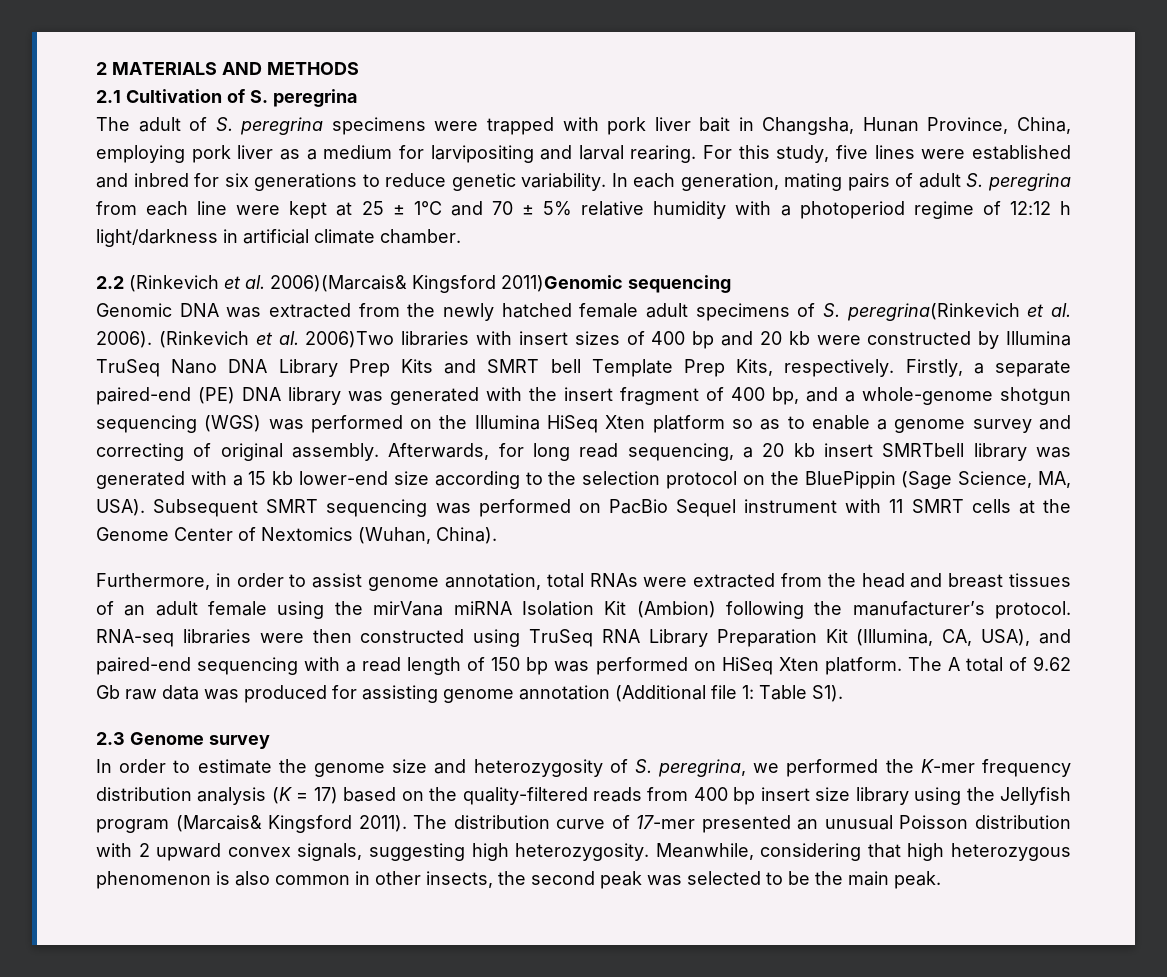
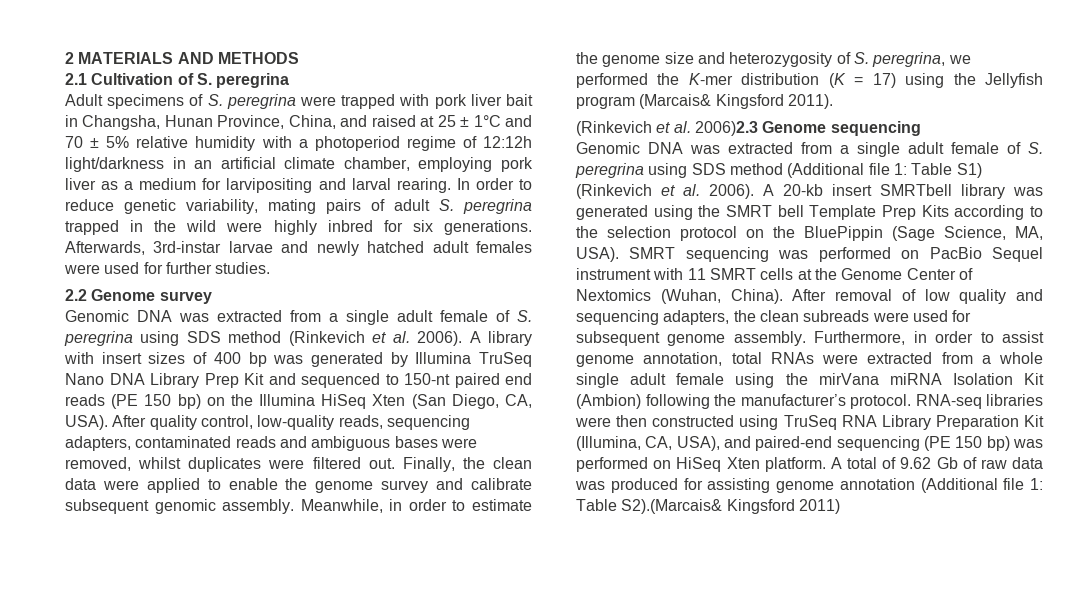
[96,117,426,135] The adult of S. peregrina specimens -> [65,94,296,109] Adult specimens of S. peregrina
[96,145,1071,163] [96,173,1071,191] [96,201,328,219] employing pork liver as a medium for larvipositing and larval rearing. For this study, five lines were established and inbred for six generations to reduce genetic variability. In each generation, mating pairs of adult S. peregrina from each line were kept -> [340,115,416,127] and raised
[1009,201,1071,215] 12:12 h -> [483,136,532,148] 12:12h
(238, 236) none -> [194,160,213,169] an
[380,229,461,244] [96,275,623,293] chamber. // 2.2 (Rinkevich et al. 2006)(Marcais& Kingsford 2011)Genomic -> [343,157,533,172] [65,178,532,193] [65,199,532,214] [65,220,532,235] [65,241,532,256] [64,262,271,274] [65,289,212,304] [65,310,532,325] [64,331,533,346] [64,352,532,367] [65,373,532,388] [65,394,532,409] [65,415,470,430] [65,436,477,451] [65,457,532,472] [65,478,532,493] [65,499,532,514] [576,52,971,67] [576,73,1043,88] [576,94,833,109] [576,121,827,136] chamber, employing pork liver as a medium for larvipositing and larval rearing. In order to reduce genetic variability, mating pairs of adult S. peregrina trapped in the wild were highly inbred for six generations. Afterwards, 3rd-instar larvae and newly hatched adult females were used for further studies. // 2.2 Genome survey // Genomic DNA was extracted from a single adult female of S. peregrina using SDS method (Rinkevich et al. 2006). A library with insert sizes of 400 bp was generated by Illumina TruSeq Nano DNA Library Prep Kit and sequenced to 150-nt paired end reads (PE 150 bp) on the Illumina HiSeq Xten (San Diego, CA, USA). After quality control, low-quality reads, sequencing adapters, contaminated reads and ambiguous bases were removed, whilst duplicates were filtered out. Finally, the clean data were applied to enable the genome survey and calibrate subsequent genomic assembly. Meanwhile, in order to estimate the genome size and heterozygosity of S. peregrina, we performed the K-mer distribution (K = 17) using the Jellyfish program (Marcais& Kingsford 2011). // (Rinkevich et al. 2006)2.3 Genome
[407,303,1071,321] [96,331,1072,349] [96,359,1072,377] [96,387,1071,405] [96,415,1071,433] [96,443,815,461] the newly hatched female adult specimens of S. peregrina(Rinkevich et al. 2006). (Rinkevich et al. 2006)Two libraries with insert sizes of 400 bp and 20 kb were constructed by Illumina TruSeq Nano DNA Library Prep Kits and SMRT bell Template Prep Kits, respectively. Firstly, a separate paired-end (PE) DNA library was generated with the insert fragment of 400 bp, and a whole-genome shotgun sequencing (WGS) was performed on the Illumina HiSeq Xten platform so as to enable a genome survey and correcting of original assembly. Afterwards, for long read sequencing, a 20 kb -> [840,142,1043,157] [575,163,982,178] [576,184,823,199] a single adult female of S. peregrina using SDS method (Additional file 1: Table S1) (Rinkevich et al. 2006). A 20-kb
[190,471,429,486] with a 15 kb lower-end size -> [653,205,949,220] using the SMRT bell Template Prep Kits
[153,499,259,517] Subsequent -> (619, 254) none
(497, 535) // -> [792,289,1043,304] [576,310,972,325] [576,331,806,346] After removal of low quality and sequencing adapters, the clean subreads were used for subsequent genome assembly.
[827,573,1071,588] [96,601,146,616] the head and breast tissues of an -> [981,352,1043,364] [576,373,619,388] a whole single
[304,657,549,675] with a read length of 150 bp -> [924,436,1010,451] (PE 150 bp)
[907,657,942,671] The -> (826, 464) none
(120, 692) none -> [962,457,977,469] of
[812,685,843,702] [96,732,270,749] [96,759,1071,777] [96,787,1072,805] [96,815,1071,833] [96,843,1071,861] [96,871,941,889] S1). // 2.3 Genome survey // In order to estimate the genome size and heterozygosity of S. peregrina, we performed the K-mer frequency distribution analysis (K = 17) based on the quality-filtered reads from 400 bp insert size library using the Jellyfish program (Marcais& Kingsford 2011). The distribution curve of 17-mer presented an unusual Poisson distribution with 2 upward convex signals, suggesting high heterozygosity. Meanwhile, considering that high heterozygous phenomenon is also common in other insects, the second peak was selected to be the main peak. -> [621,499,840,514] S2).(Marcais& Kingsford 2011)

